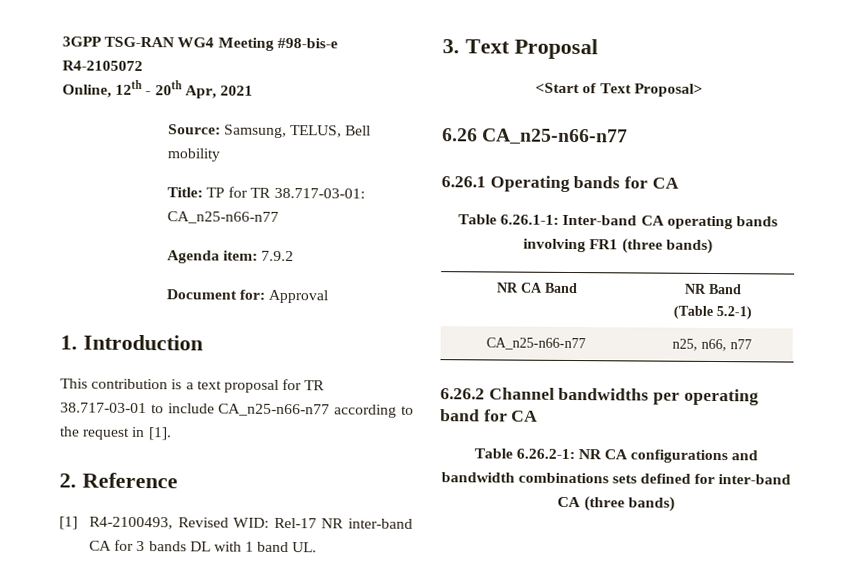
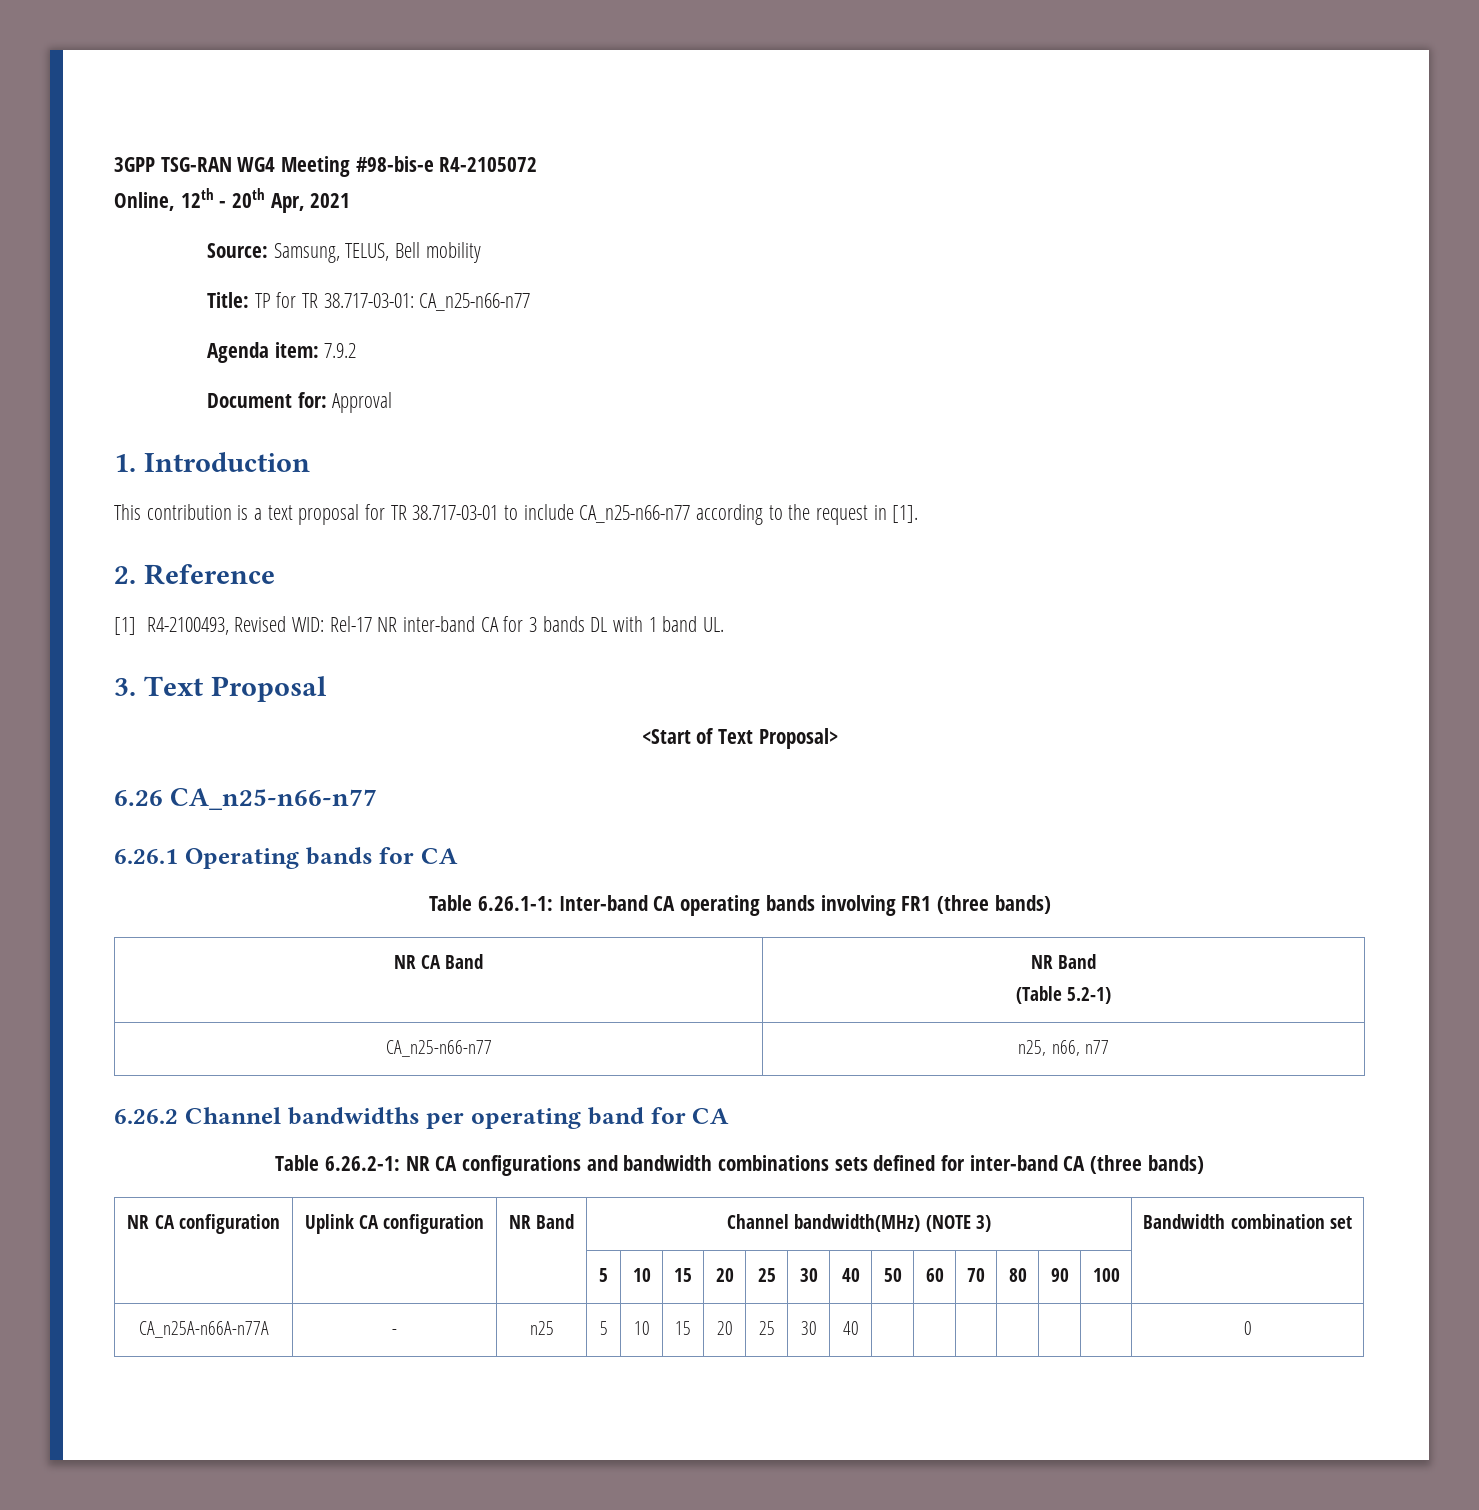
(675, 504) none -> [127,1214,280,1234] [304,1214,485,1234] [508,1214,575,1229] [727,1214,991,1232] [1143,1214,1352,1229] [599,1268,608,1282] [632,1268,651,1282] [674,1268,692,1282] [715,1268,734,1282] [757,1268,776,1282] [799,1268,818,1282] [841,1268,860,1282] [883,1268,902,1282] [925,1268,944,1282] [967,1268,985,1282] [1008,1268,1027,1282] [1050,1268,1069,1282] [1092,1268,1120,1282] [138,1321,269,1338] [392,1329,397,1335] [529,1321,554,1335] [599,1321,608,1335] [633,1321,650,1335] [675,1321,691,1335] [716,1321,733,1335] [758,1321,775,1335] [800,1321,817,1335] [842,1321,859,1335] [1243,1321,1252,1335] // NR CA configuration | Uplink CA configuration | NR Band | Channel bandwidth(MHz) (NOTE 3) | Bandwidth combination set // | | | 5 | 10 | 15 | 20 | 25 | 30 | 40 | 50 | 60 | 70 | 80 | 90 | 100 | // CA_n25A-n66A-n77A | - | n25 | 5 | 10 | 15 | 20 | 25 | 30 | 40 | | | | | | | 0

